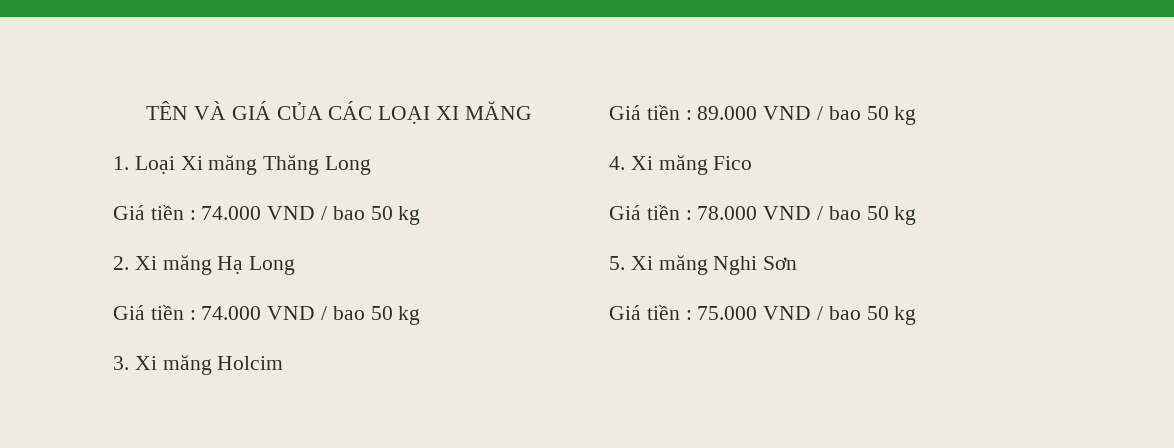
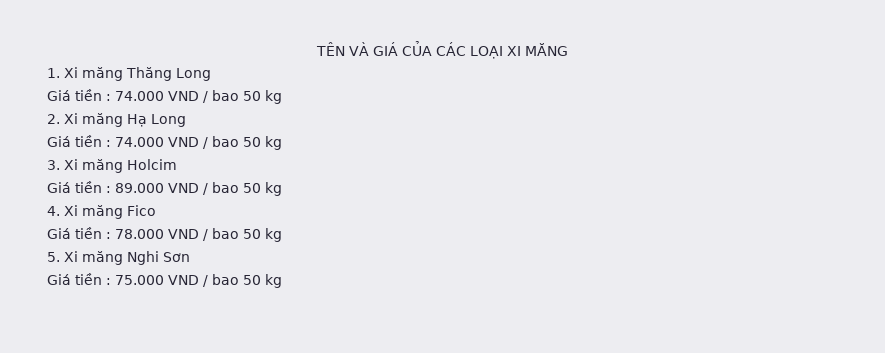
[134,156,175,174] Loại -> (60, 73) none

